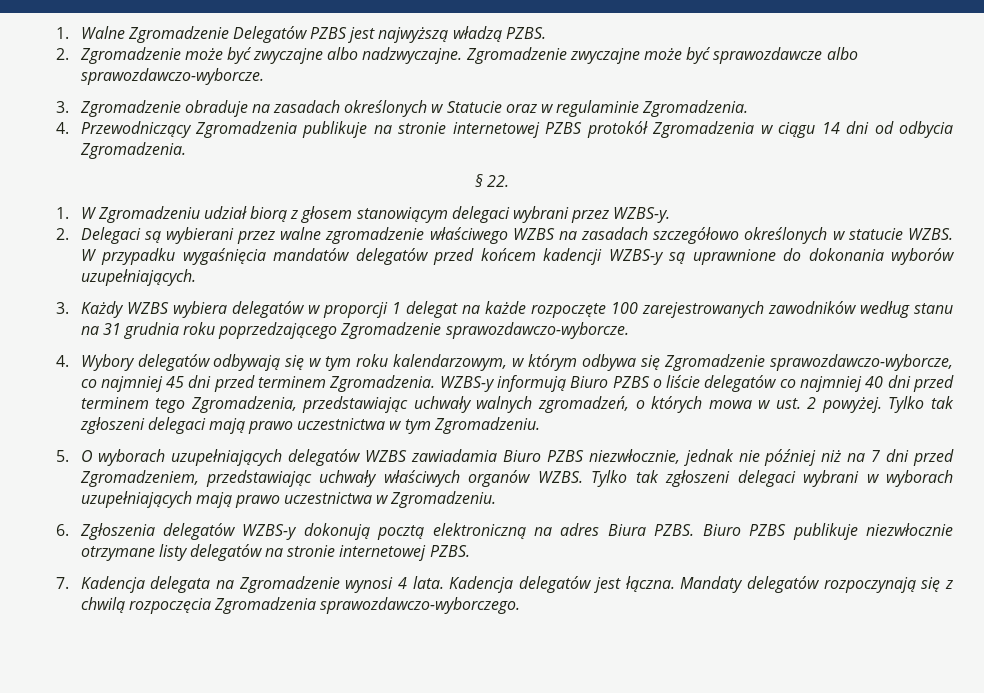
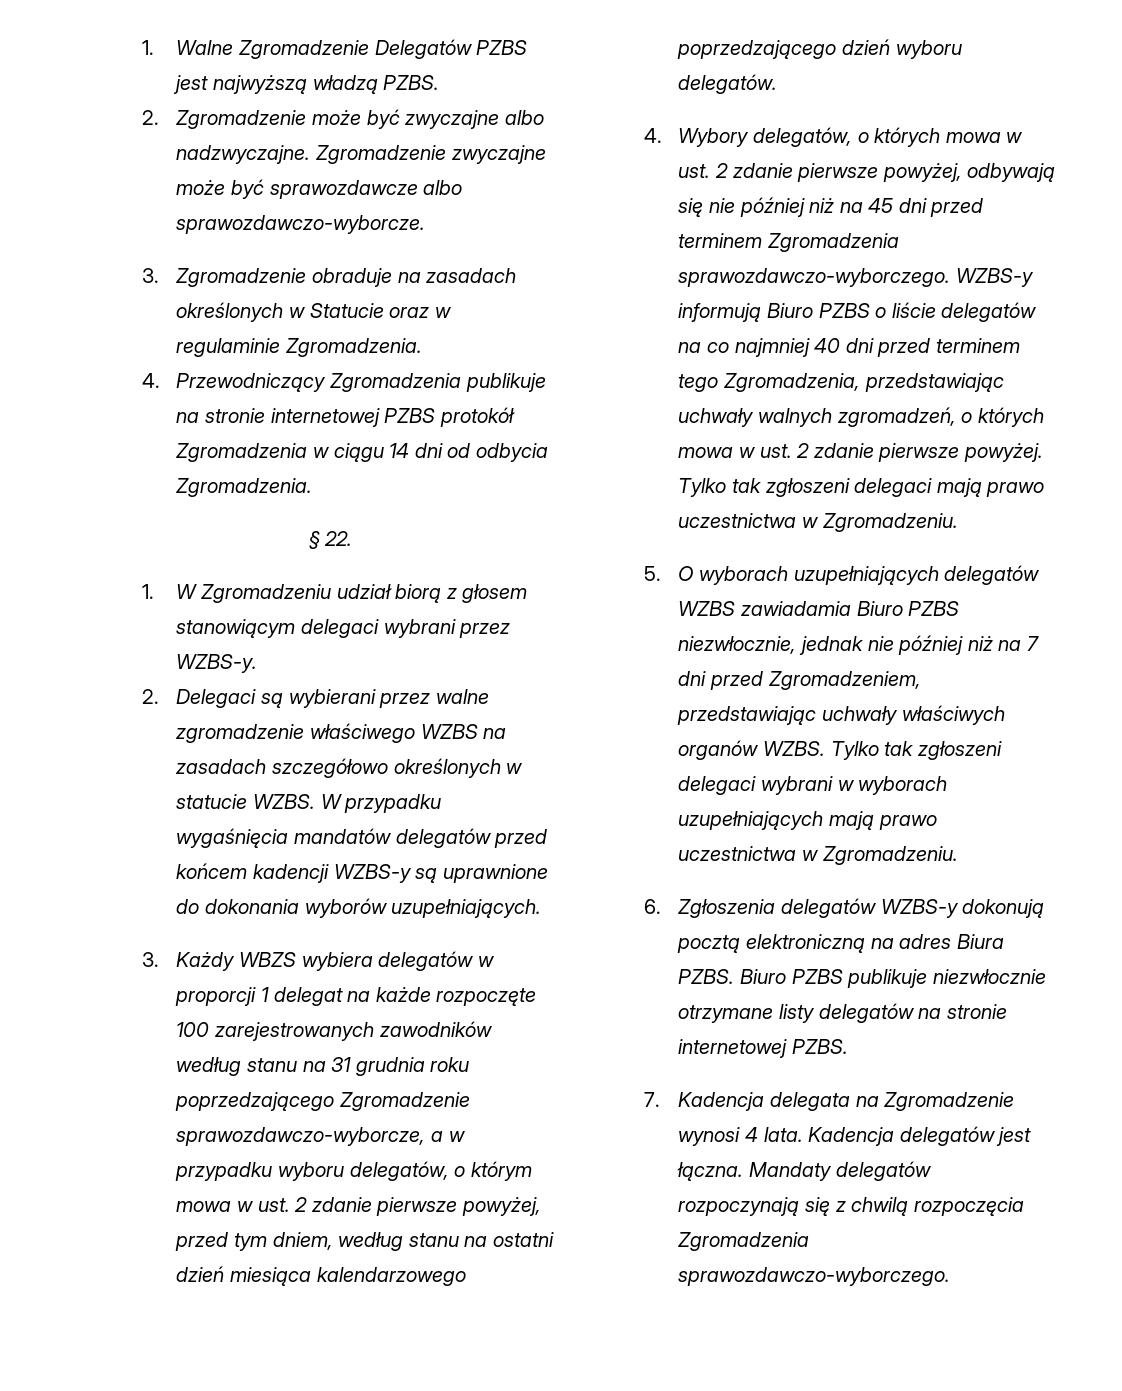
[126,302,169,314] WZBS -> [238,952,296,967] WBZS
[445,322,629,339] [55,354,953,371] [80,376,163,392] sprawozdawczo-wyborcze. // 4. Wybory delegatów odbywają się w tym roku kalendarzowym, w którym odbywa się Zgromadzenie sprawozdawczo-wyborcze, co najmniej -> [176,1127,465,1146] [175,1161,532,1181] [176,1197,541,1216] [175,1232,554,1251] [176,1266,466,1286] [677,39,962,59] [678,74,778,94] [643,127,1023,147] [678,163,1056,182] [678,197,863,217] sprawozdawczo-wyborcze, a w przypadku wyboru delegatów, o którym mowa w ust. 2 zdanie pierwsze powyżej, przed tym dniem, według stanu na ostatni dzień miesiąca kalendarzowego poprzedzającego dzień wyboru delegatów. // 4. Wybory delegatów, o których mowa w ust. 2 zdanie pierwsze powyżej, odbywają się nie później niż na
[329,375,436,392] Zgromadzenia. -> [767,233,899,252] [678,268,951,287] Zgromadzenia sprawozdawczo-wyborczego.
(778, 383) none -> [678,342,702,353] na
(817, 403) none -> [813,443,960,462] zdanie pierwsze
[404,419,431,434] tym -> (818, 522) none

